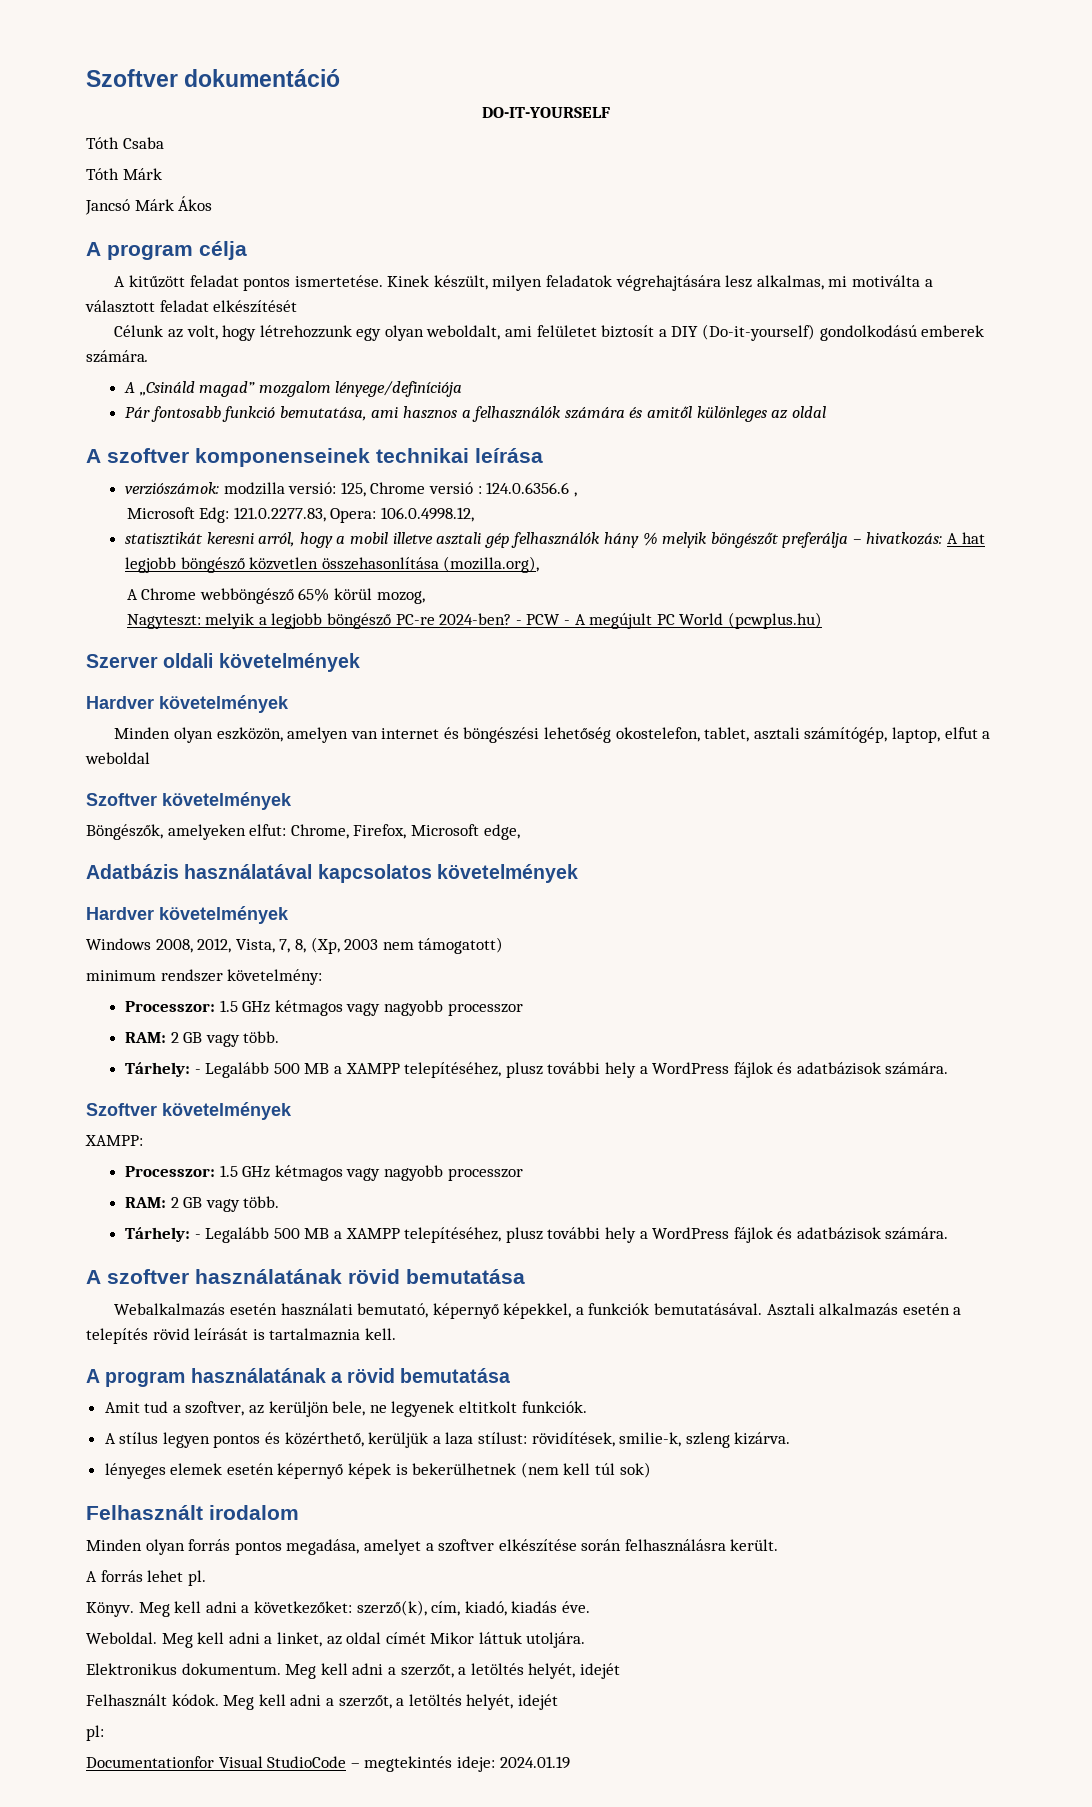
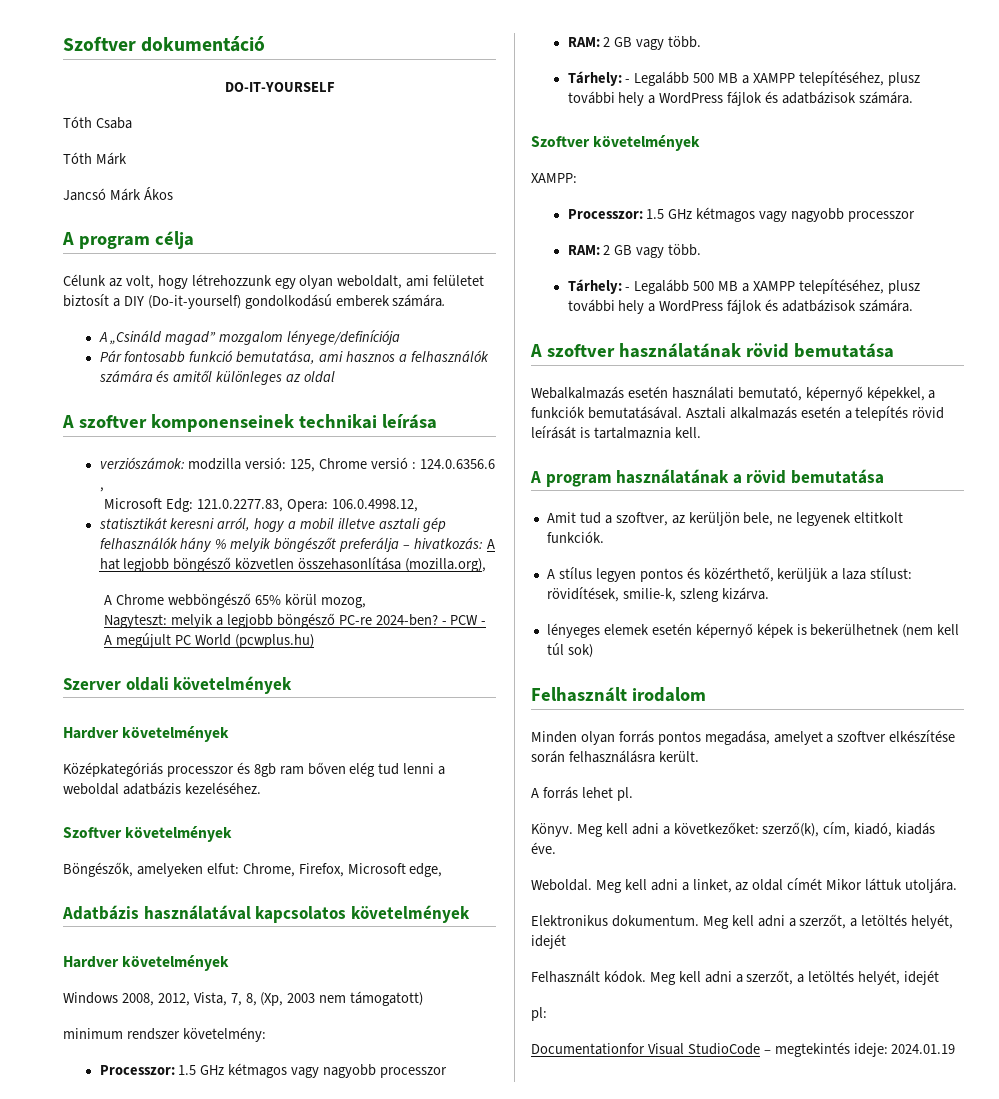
[114,275,933,291] [85,300,298,313] // A kitűzött feladat pontos ismertetése. Kinek készült, milyen feladatok végrehajtására lesz alkalmas, mi motiválta a választott feladat elkészítését -> (194, 240) none
[114,727,978,743] Minden olyan eszközön, amelyen van internet és böngészési lehetőség okostelefon, tablet, asztali számítógép, laptop, elfut -> [63,762,435,777] Középkategóriás processzor és 8gb ram bőven elég tud lenni
(150, 758) none -> [122,782,261,795] adatbázis kezeléséhez.

